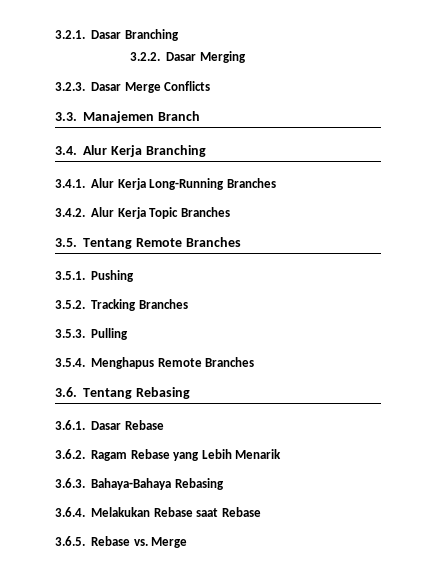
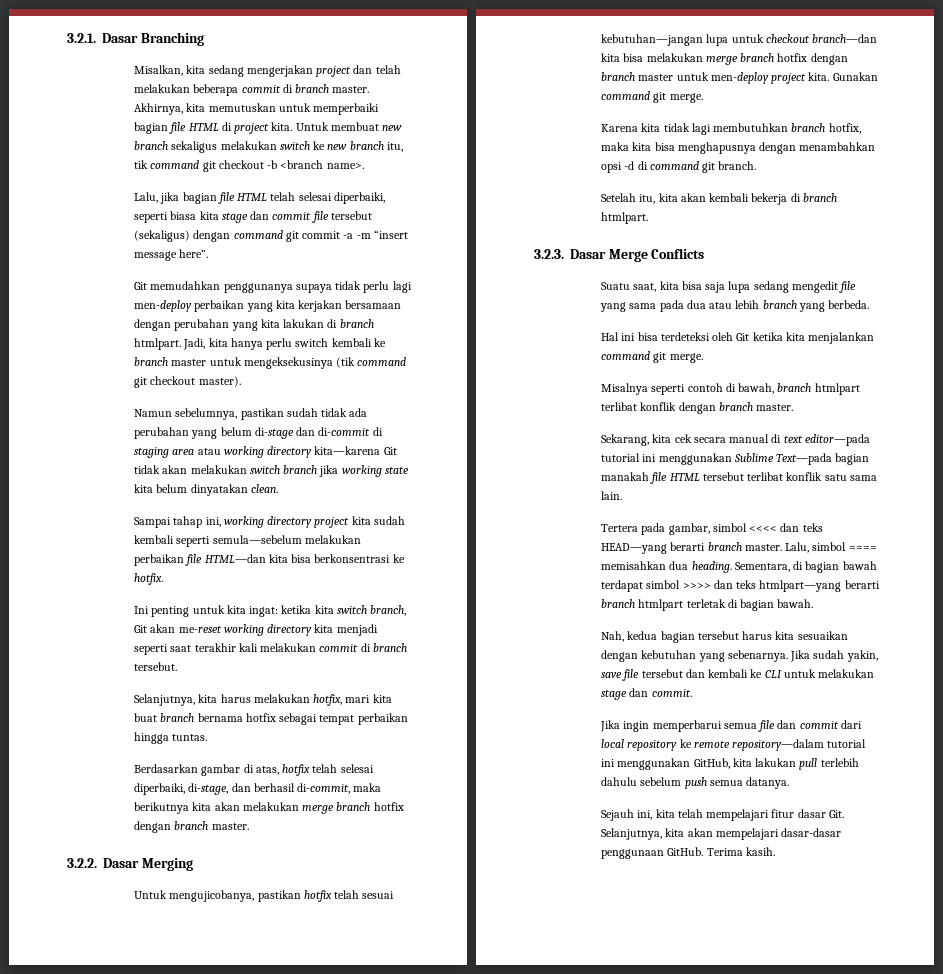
[129,51,246,63] [55,81,211,93] [55,111,201,123] [55,145,206,157] [55,178,276,190] [55,207,230,219] [55,237,241,249] [55,270,135,282] [55,299,188,311] [55,328,129,340] [55,357,255,369] [55,387,191,399] [55,420,164,430] [55,449,282,461] [55,478,224,490] [55,507,261,517] [55,536,188,548] 3.2.2. Dasar Merging // 3.2.3. Dasar Merge Conflicts // 3.3. Manajemen Branch // 3.4. Alur Kerja Branching // 3.4.1. Alur Kerja Long-Running Branches // 3.4.2. Alur Kerja Topic Branches // 3.5. Tentang Remote Branches // 3.5.1. Pushing // 3.5.2. Tracking Branches // 3.5.3. Pulling // 3.5.4. Menghapus Remote Branches // 3.6. Tentang Rebasing // 3.6.1. Dasar Rebase // 3.6.2. Ragam Rebase yang Lebih Menarik // 3.6.3. Bahaya-Bahaya Rebasing // 3.6.4. Melakukan Rebase saat Rebase // 3.6.5. Rebase vs. Merge -> [134,65,401,77] [134,84,370,96] [134,103,380,115] [134,122,402,134] [134,141,403,153] [134,160,364,172] [134,192,385,204] [134,211,372,223] [134,230,408,242] [134,249,209,261] [134,281,412,293] [134,300,402,312] [134,319,374,331] [134,338,386,350] [134,357,407,369] [134,376,241,388] [134,408,368,420] [134,427,383,439] [134,446,397,458] [134,465,409,477] [134,484,278,496] [134,516,405,528] [134,535,361,547] [134,554,405,566] [134,573,164,585] [134,605,406,617] [134,624,378,636] [134,643,407,655] [134,662,178,671] [134,694,392,706] [134,713,408,725] [134,732,208,744] [134,764,374,776] [134,783,382,795] [134,802,404,814] [134,821,249,833] [67,858,193,871] [134,890,395,902] [601,34,878,46] [601,53,848,65] [601,72,878,84] [601,91,703,103] [601,123,861,135] [601,142,876,154] [601,161,757,173] [601,193,837,205] [601,212,649,224] [534,248,705,262] [601,281,856,293] [600,300,869,312] [601,332,874,344] [601,351,703,363] [601,383,860,395] [601,402,794,414] [601,434,870,446] [601,453,870,465] [601,472,877,484] [601,491,623,500] [601,523,823,535] [601,542,877,554] [601,561,877,573] [601,580,880,592] [601,599,814,611] [601,631,848,643] [601,650,878,662] [601,669,874,681] [601,688,692,700] [600,720,862,732] [601,739,867,751] [601,758,859,770] [601,777,790,789] [601,809,844,821] [601,828,842,840] [601,847,775,859] Misalkan, kita sedang mengerjakan project dan telah melakukan beberapa commit di branch master. Akhirnya, kita memutuskan untuk memperbaiki bagian file HTML di project kita. Untuk membuat new branch sekaligus melakukan switch ke new branch itu, tik command git checkout -b <branch name>. // Lalu, jika bagian file HTML telah selesai diperbaiki, seperti biasa kita stage dan commit file tersebut (sekaligus) dengan command git commit -a -m “insert message here”. // Git memudahkan penggunanya supaya tidak perlu lagi men-deploy perbaikan yang kita kerjakan bersamaan dengan perubahan yang kita lakukan di branch htmlpart. Jadi, kita hanya perlu switch kembali ke branch master untuk mengeksekusinya (tik command git checkout master). // Namun sebelumnya, pastikan sudah tidak ada perubahan yang belum di-stage dan di-commit di staging area atau working directory kita—karena Git tidak akan melakukan switch branch jika working state kita belum dinyatakan clean. // Sampai tahap ini, working directory project kita sudah kembali seperti semula—sebelum melakukan perbaikan file HTML—dan kita bisa berkonsentrasi ke hotfix. // Ini penting untuk kita ingat: ketika kita switch branch, Git akan me-reset working directory kita menjadi seperti saat terakhir kali melakukan commit di branch tersebut. // Selanjutnya, kita harus melakukan hotfix, mari kita buat branch bernama hotfix sebagai tempat perbaikan hingga tuntas. // Berdasarkan gambar di atas, hotfix telah selesai diperbaiki, di-stage, dan berhasil di-commit, maka berikutnya kita akan melakukan merge branch hotfix dengan branch master. // 3.2.2. Dasar Merging // Untuk mengujicobanya, pastikan hotfix telah sesuai kebutuhan—jangan lupa untuk checkout branch—dan kita bisa melakukan merge branch hotfix dengan branch master untuk men-deploy project kita. Gunakan command git merge. // Karena kita tidak lagi membutuhkan branch hotfix, maka kita bisa menghapusnya dengan menambahkan opsi -d di command git branch. // Setelah itu, kita akan kembali bekerja di branch htmlpart. // 3.2.3. Dasar Merge Conflicts // Suatu saat, kita bisa saja lupa sedang mengedit file yang sama pada dua atau lebih branch yang berbeda. // Hal ini bisa terdeteksi oleh Git ketika kita menjalankan command git merge. // Misalnya seperti contoh di bawah, branch htmlpart terlibat konflik dengan branch master. // Sekarang, kita cek secara manual di text editor—pada tutorial ini menggunakan Sublime Text—pada bagian manakah file HTML tersebut terlibat konflik satu sama lain. // Tertera pada gambar, simbol <<<< dan teks HEAD—yang berarti branch master. Lalu, simbol ==== memisahkan dua heading. Sementara, di bagian bawah terdapat simbol >>>> dan teks htmlpart—yang berarti branch htmlpart terletak di bagian bawah. // Nah, kedua bagian tersebut harus kita sesuaikan dengan kebutuhan yang sebenarnya. Jika sudah yakin, save file tersebut dan kembali ke CLI untuk melakukan stage dan commit. // Jika ingin memperbarui semua file dan commit dari local repository ke remote repository—dalam tutorial ini menggunakan GitHub, kita lakukan pull terlebih dahulu sebelum push semua datanya. // Sejauh ini, kita telah mempelajari fitur dasar Git. Selanjutnya, kita akan mempelajari dasar-dasar penggunaan GitHub. Terima kasih.

